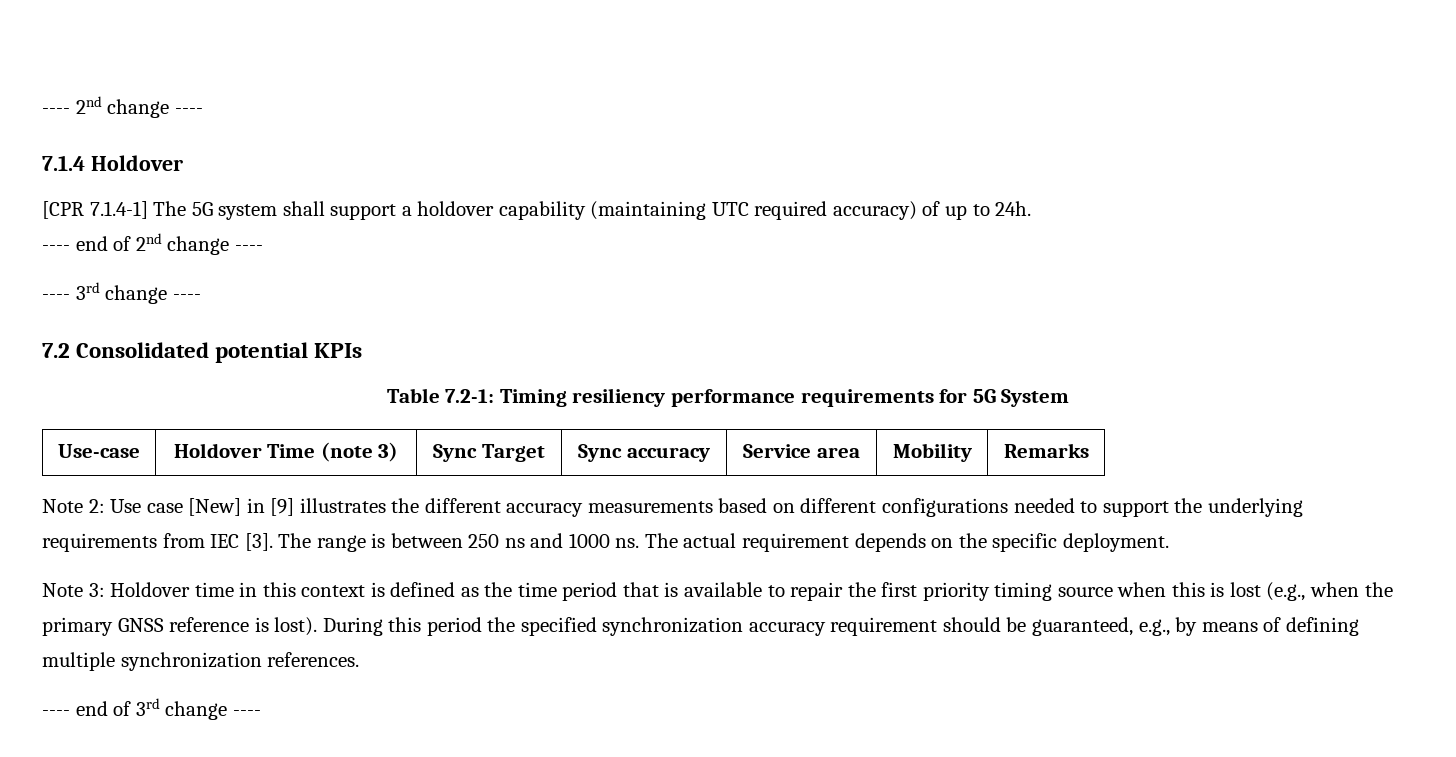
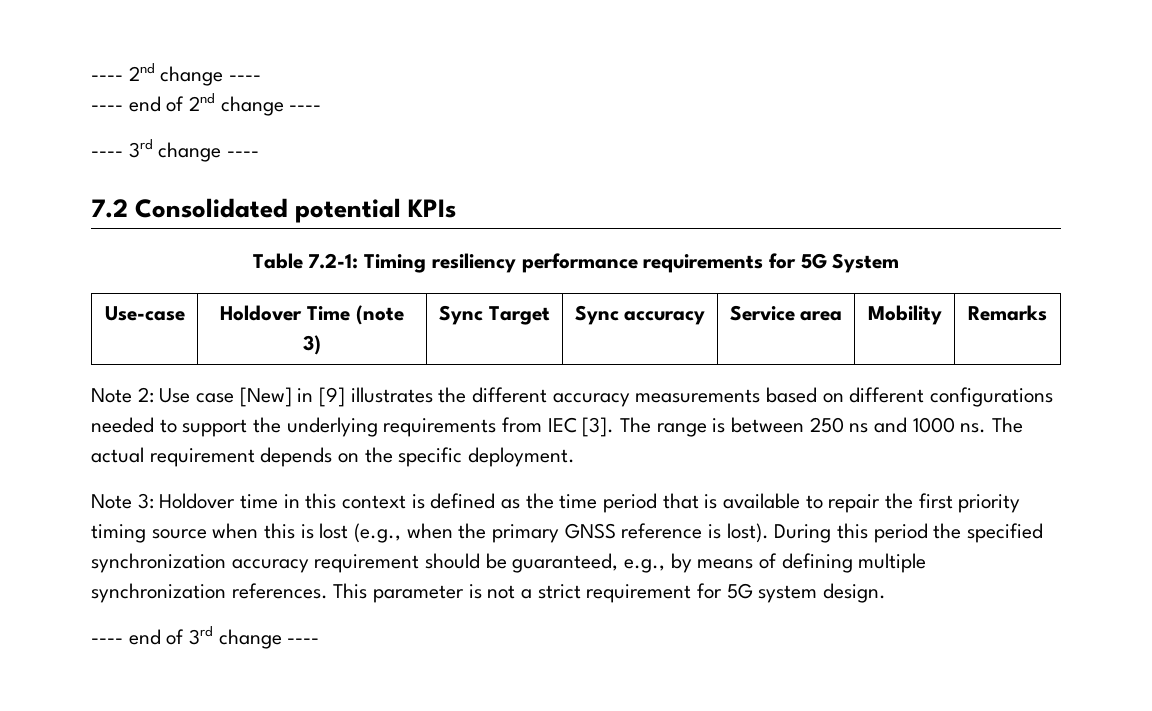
[42,155,183,171] [42,201,1032,220] // 7.1.4 Holdover // [CPR 7.1.4-1] The 5G system shall support a holdover capability (maintaining UTC required accuracy) of up to 24h. -> (262, 78) none
(360, 659) none -> [333,583,887,603] This parameter is not a strict requirement for 5G system design.

